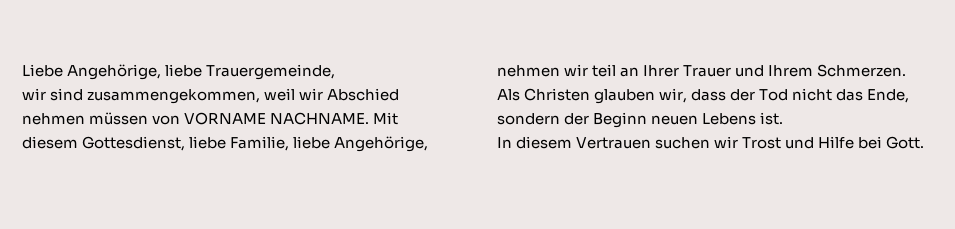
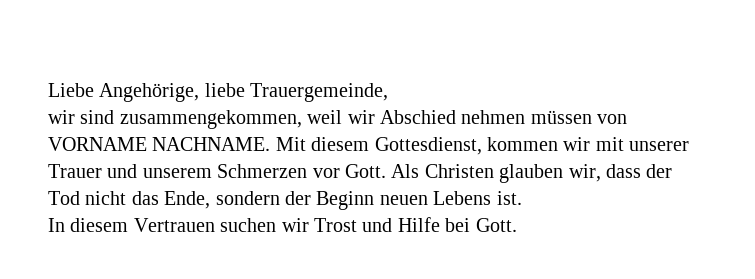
[189,136,429,152] [497,64,907,77] liebe Familie, liebe Angehörige, nehmen wir teil an Ihrer Trauer und Ihrem Schmerzen. -> [486,137,690,151] [48,164,386,178] kommen wir mit unserer Trauer und unserem Schmerzen vor Gott.

